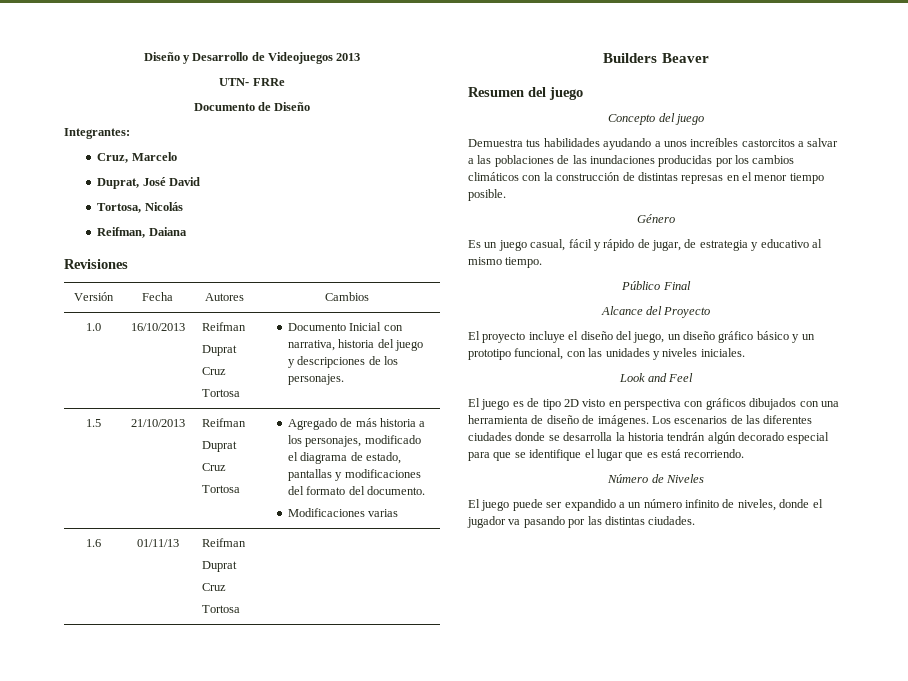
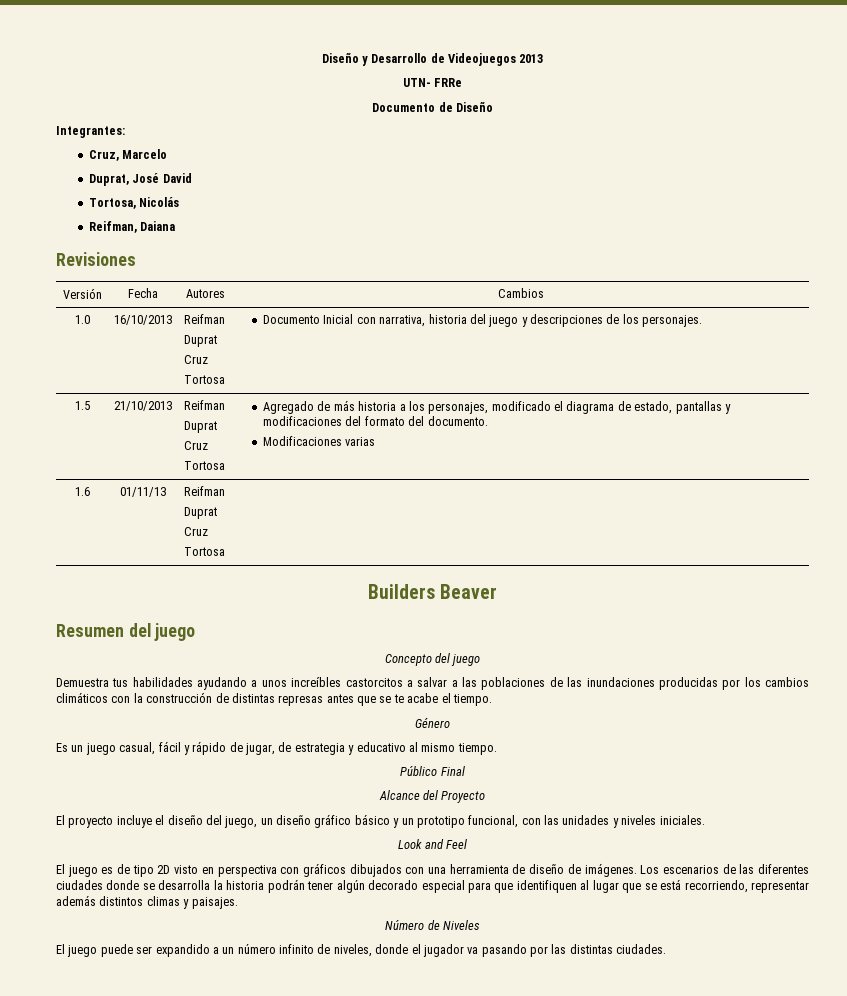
[726,172,824,184] [468,189,506,201] en el menor tiempo posible. -> [326,693,492,706] antes que se te acabe el tiempo.
[667,432,706,441] tendrán -> [267,879,334,893] podrán tener
[514,449,745,461] se identifique el lugar que es está recorriendo. -> [516,879,810,893] [56,895,238,909] identifiquen al lugar que se está recorriendo, representar además distintos climas y paisajes.

